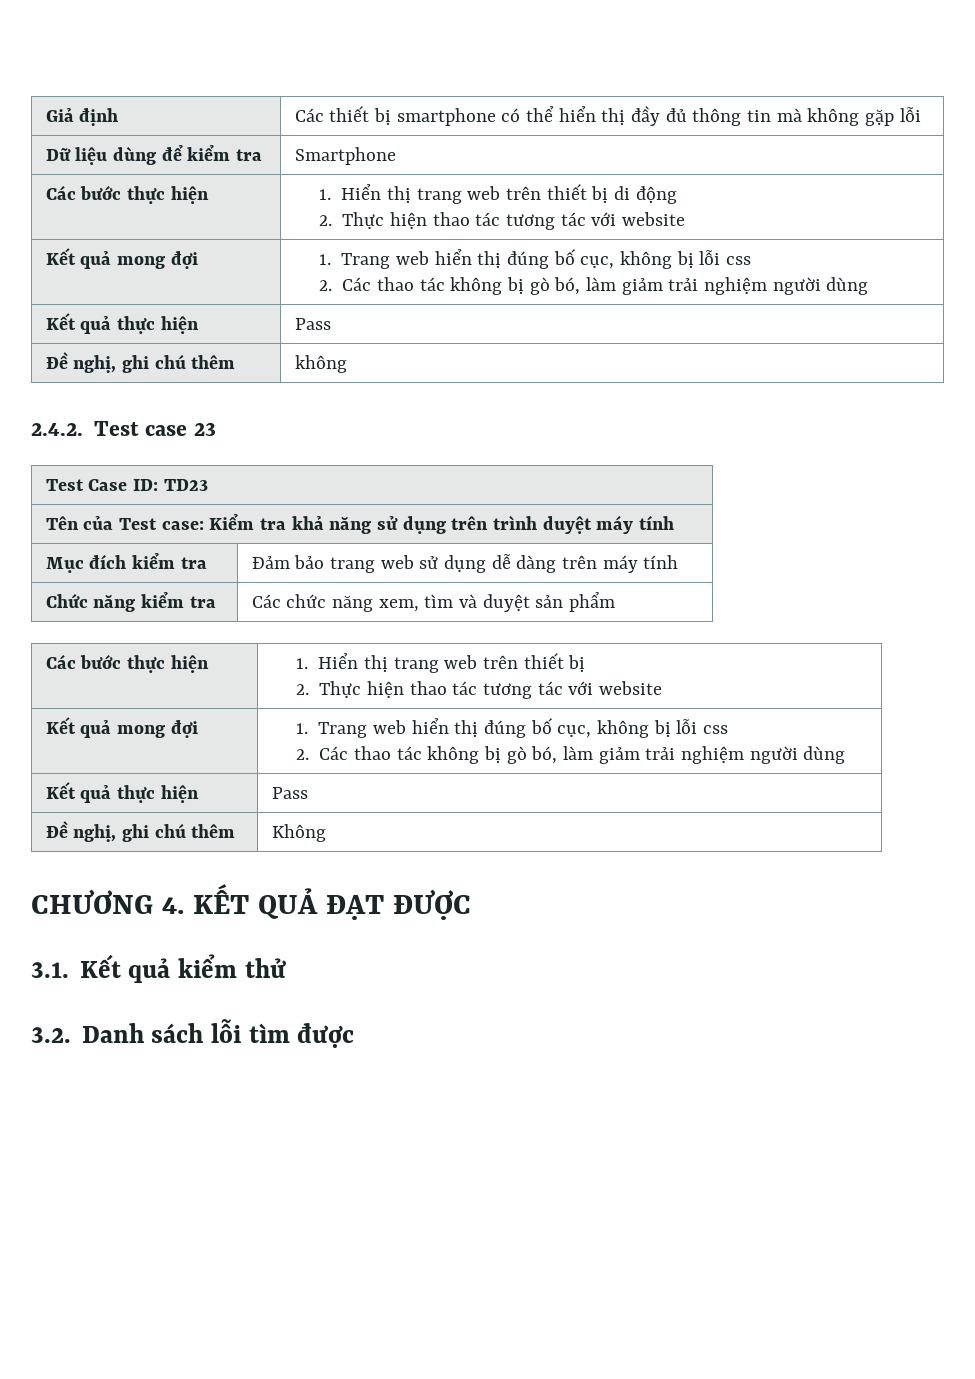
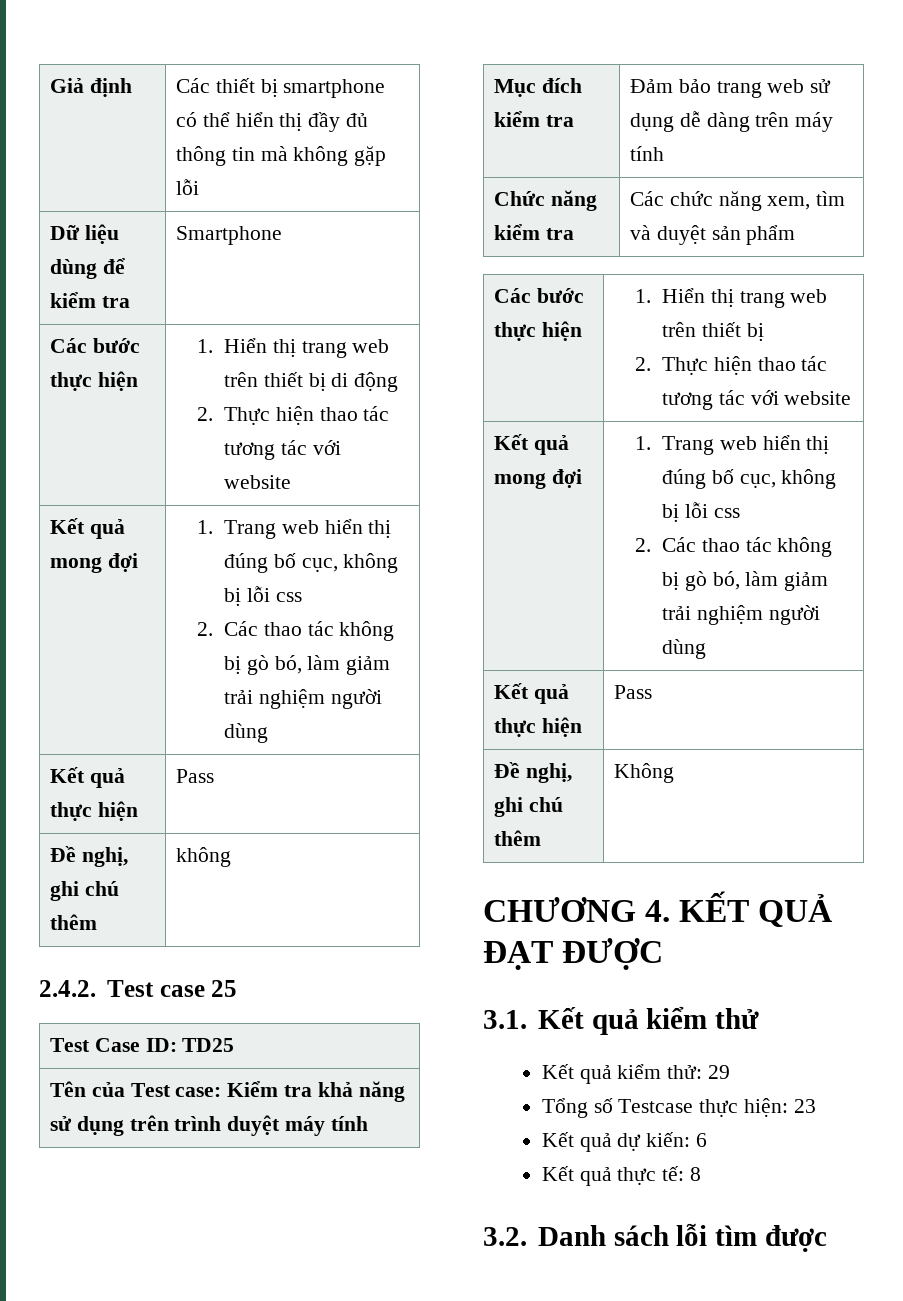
[193,422,216,436] 23 -> [211,980,238,997] 25
[163,479,208,491] TD23 -> [182,1038,235,1052] TD25
(287, 968) none -> [541,1064,731,1084] [541,1098,816,1118] [541,1132,708,1152] [541,1166,702,1186] // Kết quả kiểm thử: 29 // Tổng số Testcase thực hiện: 23 // Kết quả dự kiến: 6 // Kết quả thực tế: 8

